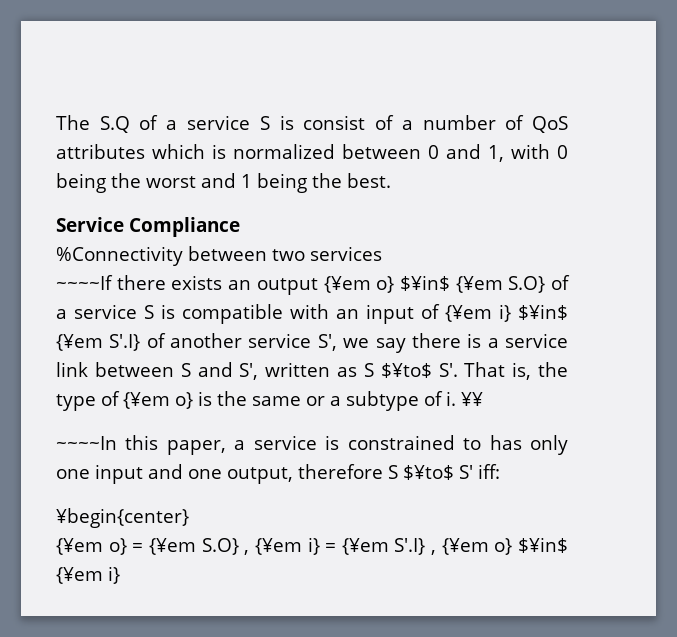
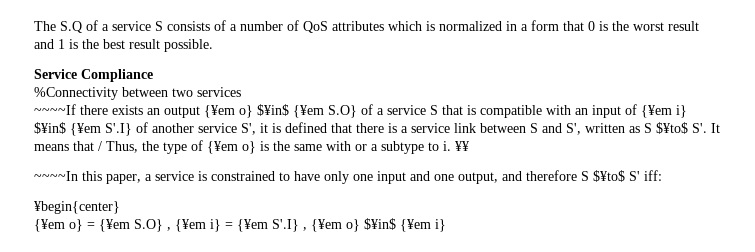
[279,115,366,130] is consist -> [167,21,210,31] consists
[342,144,568,162] [56,173,106,193] between 0 and 1, with 0 being -> [506,20,608,31] in a form that 0 is
(196, 182) none -> [668,21,699,31] result
[257,173,391,193] being the best. -> [69,39,213,52] is the best result possible.
(154, 312) none -> [442,105,463,115] that
[343,338,406,353] we say -> [260,122,352,133] it is defined that
[464,362,532,380] That is, -> [711,123,720,133] [34,141,138,153] It means that / Thus,
(301, 401) none -> [326,141,351,151] with
[424,391,443,406] of -> [428,142,439,151] to
[489,435,522,450] has -> [294,171,320,181] have
(293, 475) none -> [502,171,522,181] and

